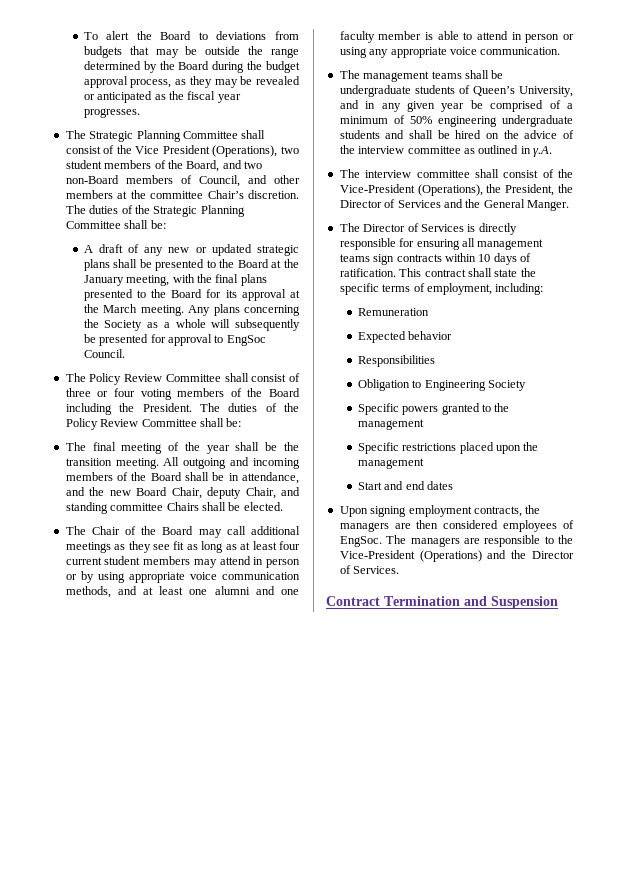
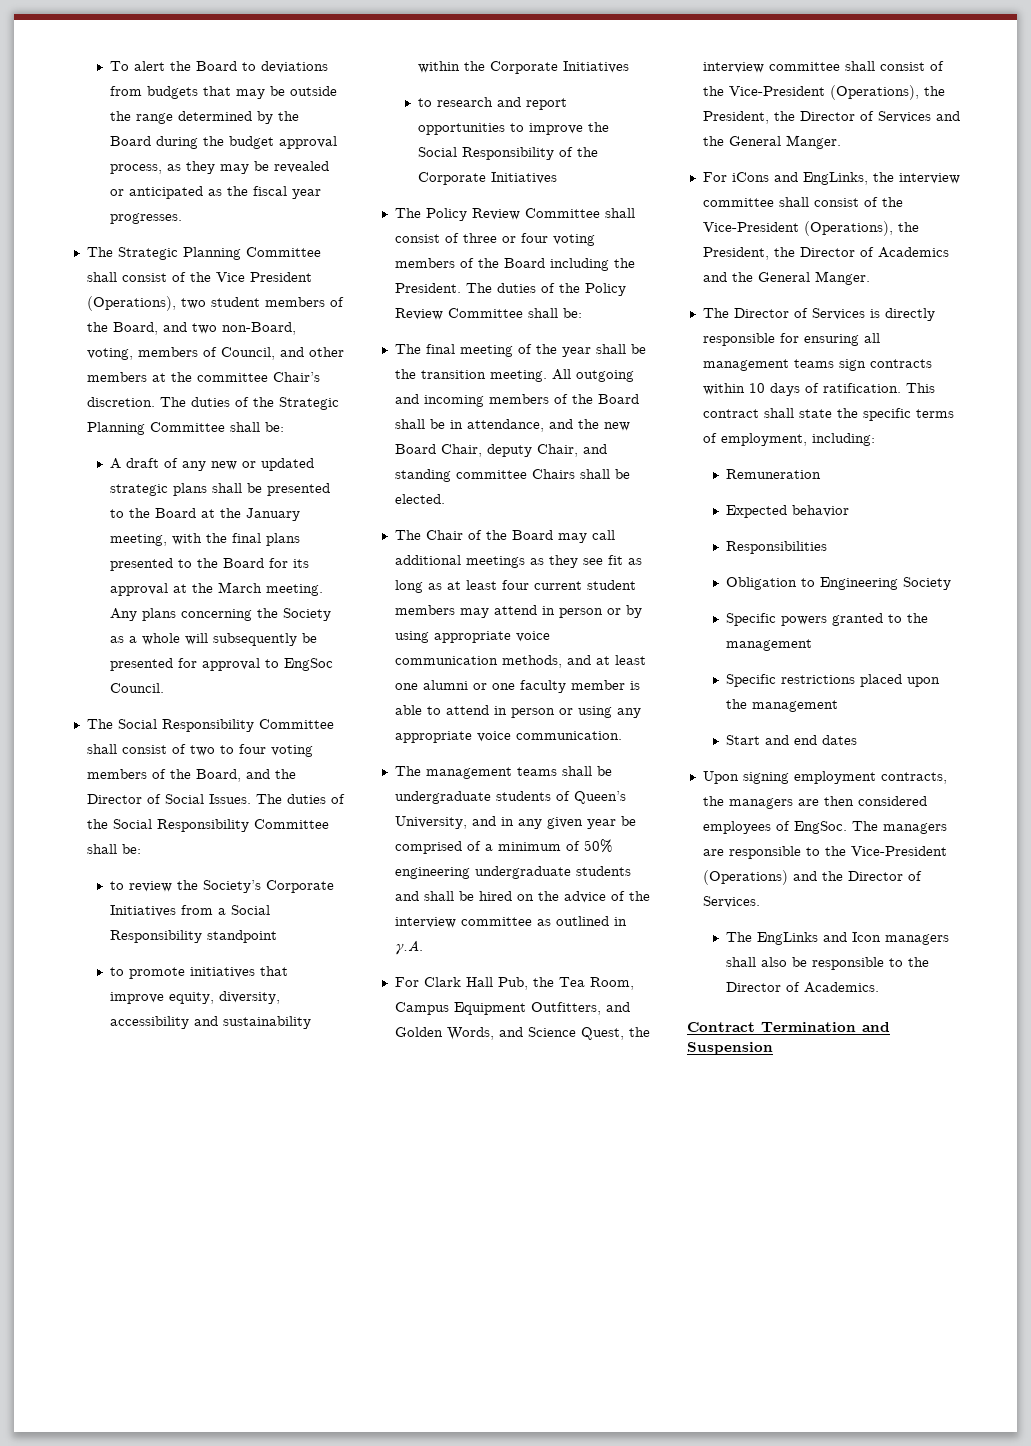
[65,175,119,184] non-Board -> [221,322,296,335] [86,348,133,360] non-Board, voting,
(125, 353) none -> [86,719,334,732] [86,744,313,757] [86,769,296,782] [86,794,345,804] [86,819,329,832] [86,844,141,854] [110,880,335,893] [110,905,271,917] [110,930,278,943] [110,966,289,979] [110,991,281,1004] [110,1016,312,1029] [418,61,630,74] [418,97,568,110] [418,122,610,135] [418,147,599,160] [418,172,558,185] // The Social Responsibility Committee shall consist of two to four voting members of the Board, and the Director of Social Issues. The duties of the Social Responsibility Committee shall be: // to review the Society’s Corporate Initiatives from a Social Responsibility standpoint // to promote initiatives that improve equity, diversity, accessibility and sustainability within the Corporate Initiatives // to research and report opportunities to improve the Social Responsibility of the Corporate Initiatives
[255,586,275,595] and -> [472,683,487,690] or
[339,169,360,178] The -> [394,977,634,990] [394,1002,630,1015] [394,1027,650,1040] For Clark Hall Pub, the Tea Room, Campus Equipment Outfitters, and Golden Words, and Science Quest, the
(569, 205) none -> [702,172,960,185] [702,197,903,207] [702,221,919,236] [702,247,949,260] [702,271,870,285] // For iCons and EngLinks, the interview committee shall consist of the Vice-President (Operations), the President, the Director of Academics and the General Manger.
(400, 570) none -> [726,932,950,945] [726,957,930,970] [726,982,880,993] // The EngLinks and Icon managers shall also be responsible to the Director of Academics.

